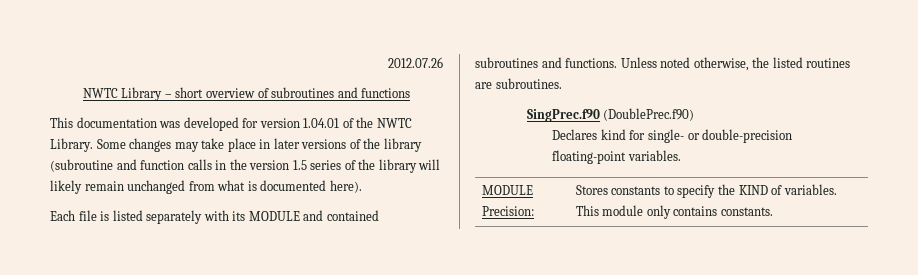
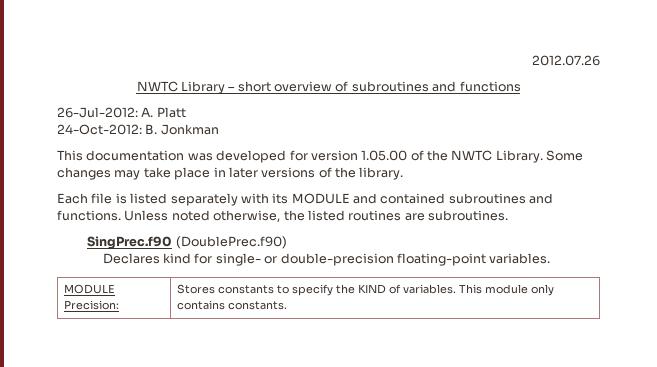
(411, 93) none -> [57,107,186,118] [57,124,219,135] // 26-Jul-2012: A. Platt // 24-Oct-2012: B. Jonkman
[303,118,340,128] 1.04.01 -> [361,150,408,161] 1.05.00
[383,138,422,152] [50,159,441,173] [50,180,362,194] library (subroutine and function calls in the version 1.5 series of the library will likely remain unchanged from what is documented here). -> [359,167,404,180] library.

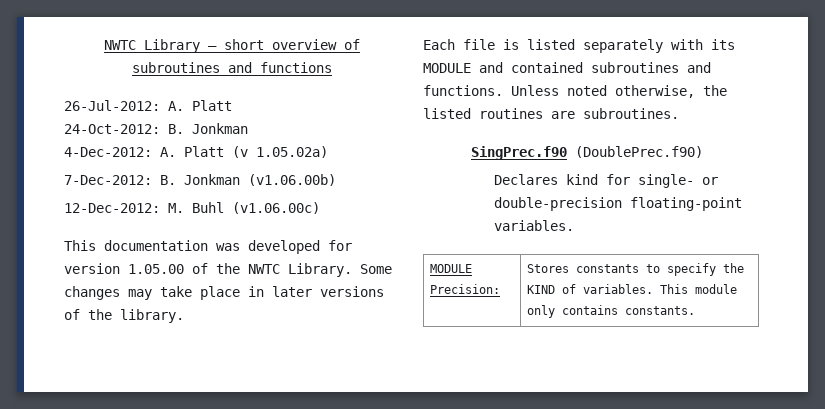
[532,55,600,66] 2012.07.26 // -> (104, 45) none
(219, 129) none -> [64,146,328,158] [64,174,336,186] [64,202,320,214] // 4-Dec-2012: A. Platt (v 1.05.02a) // 7-Dec-2012: B. Jonkman (v1.06.00b) // 12-Dec-2012: M. Buhl (v1.06.00c)

